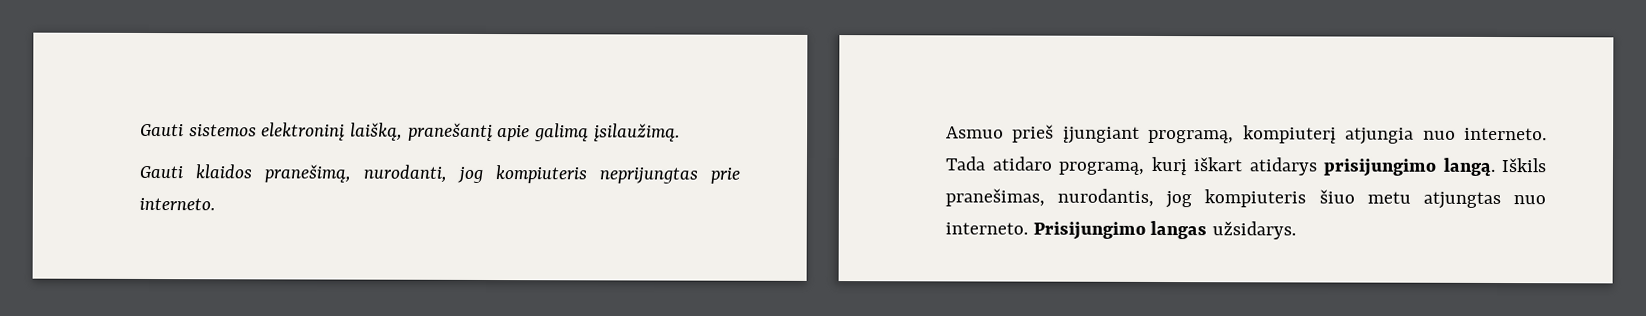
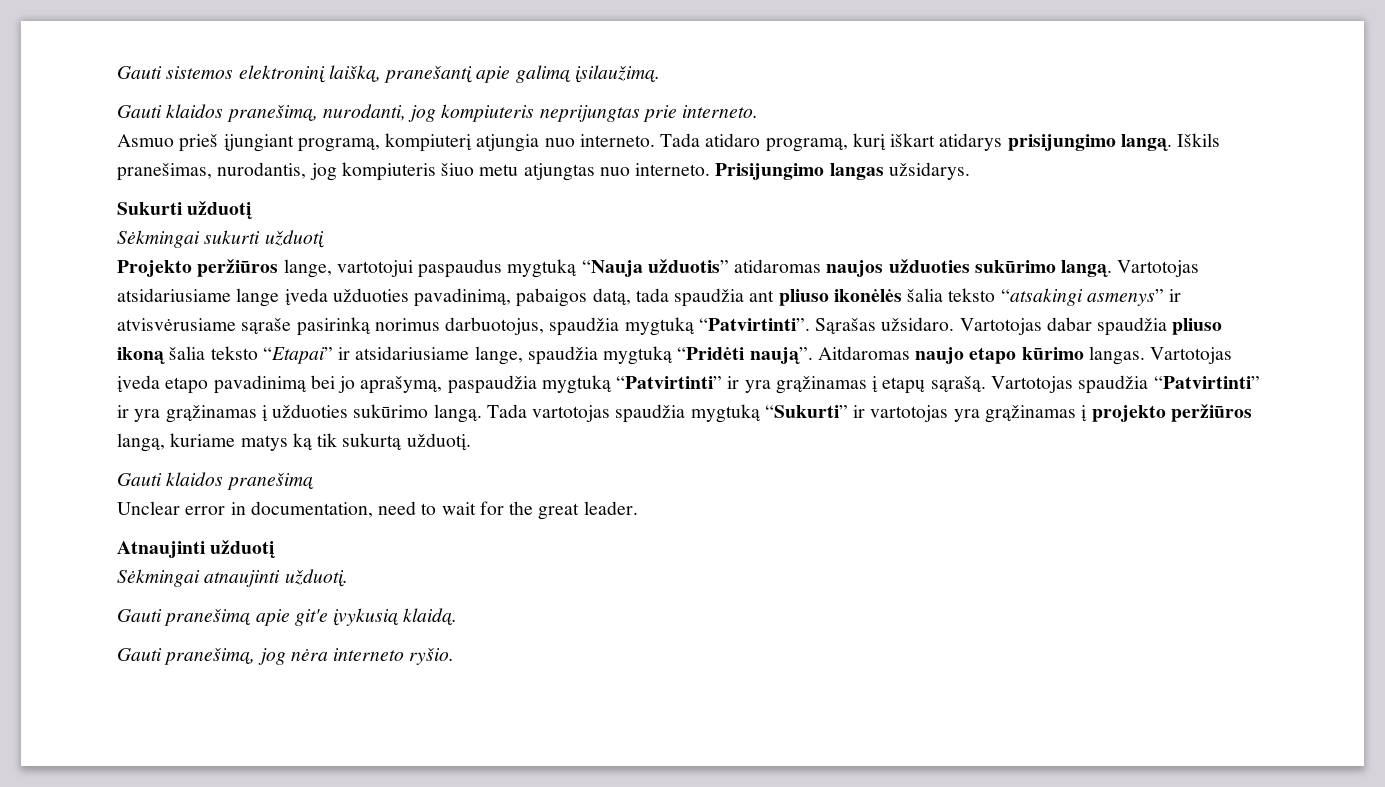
(1297, 230) none -> [117,201,254,219] [117,230,324,248] [117,259,1200,278] [117,288,1182,307] [117,317,1223,336] [117,346,1233,365] [117,375,1260,394] [117,404,1252,423] [117,433,471,452] [117,472,314,490] [117,501,638,520] [117,540,277,558] [117,569,348,587] [117,608,458,626] [117,648,455,665] // Sukurti užduotį // Sėkmingai sukurti užduotį // Projekto peržiūros lange, vartotojui paspaudus mygtuką “Nauja užduotis” atidaromas naujos užduoties sukūrimo langą. Vartotojas atsidariusiame lange įveda užduoties pavadinimą, pabaigos datą, tada spaudžia ant pliuso ikonėlės šalia teksto “atsakingi asmenys” ir atvisvėrusiame sąraše pasirinką norimus darbuotojus, spaudžia mygtuką “Patvirtinti”. Sąrašas užsidaro. Vartotojas dabar spaudžia pliuso ikoną šalia teksto “Etapai” ir atsidariusiame lange, spaudžia mygtuką “Pridėti naują”. Aitdaromas naujo etapo kūrimo langas. Vartotojas įveda etapo pavadinimą bei jo aprašymą, paspaudžia mygtuką “Patvirtinti” ir yra grąžinamas į etapų sąrašą. Vartotojas spaudžia “Patvirtinti” ir yra grąžinamas į užduoties sukūrimo langą. Tada vartotojas spaudžia mygtuką “Sukurti” ir vartotojas yra grąžinamas į projekto peržiūros langą, kuriame matys ką tik sukurtą užduotį. // Gauti klaidos pranešimą // Unclear error in documentation, need to wait for the great leader. // Atnaujinti užduotį // Sėkmingai atnaujinti užduotį. // Gauti pranešimą apie git'e įvykusią klaidą. // Gauti pranešimą, jog nėra interneto ryšio.

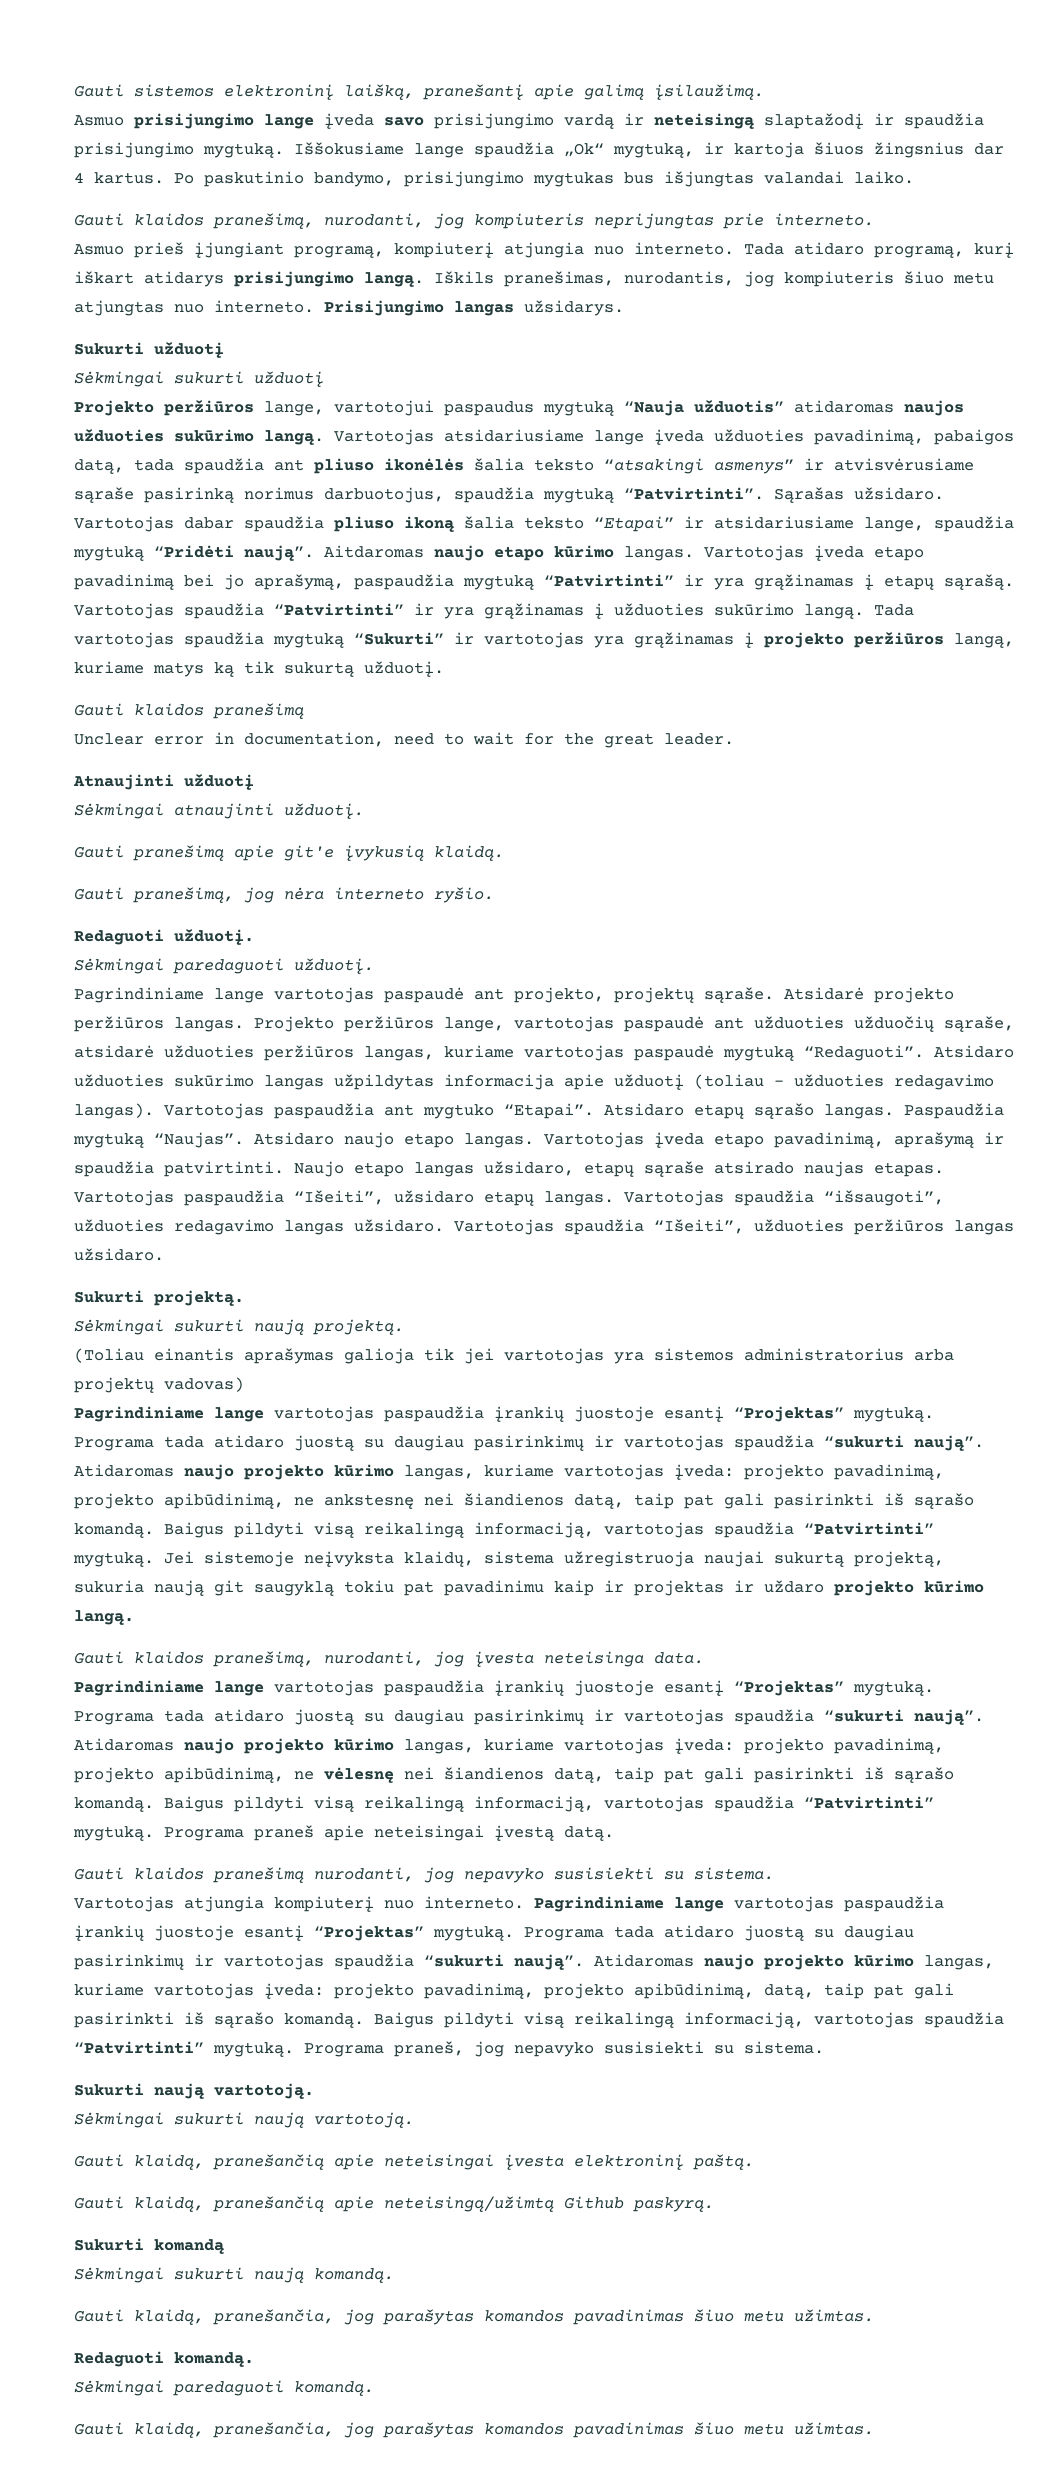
(660, 74) none -> [74,113,984,129] [74,142,1004,158] [74,171,914,187] // Asmuo prisijungimo lange įveda savo prisijungimo vardą ir neteisingą slaptažodį ir spaudžia prisijungimo mygtuką. Iššokusiame lange spaudžia „Ok“ mygtuką, ir kartoja šiuos žingsnius dar 4 kartus. Po paskutinio bandymo, prisijungimo mygtukas bus išjungtas valandai laiko.
(455, 656) none -> [74,929,254,945] [74,958,374,974] [74,987,954,1003] [74,1016,1014,1032] [74,1045,1014,1061] [74,1074,994,1090] [74,1103,1004,1119] [73,1132,1004,1148] [74,1161,944,1177] [74,1190,944,1206] [74,1219,1014,1235] [74,1248,164,1261] [74,1290,244,1306] [74,1319,404,1335] [74,1348,954,1364] [74,1377,244,1393] [74,1406,934,1422] [74,1435,984,1451] [74,1464,944,1480] [74,1493,974,1509] [74,1522,934,1538] [73,1551,944,1567] [74,1580,984,1596] [74,1610,134,1625] [74,1651,704,1667] [74,1680,934,1696] [74,1709,984,1725] [74,1738,944,1754] [74,1767,954,1783] [74,1796,934,1812] [73,1825,614,1841] [74,1867,774,1883] [74,1896,944,1912] [74,1925,914,1941] [74,1954,994,1970] [74,1983,954,1999] [74,2012,1004,2028] [74,2041,824,2057] [74,2083,314,2099] [74,2112,414,2128] [74,2154,754,2170] [74,2196,714,2212] [74,2238,224,2254] [74,2267,394,2283] [74,2309,874,2325] [74,2351,254,2367] [74,2380,374,2396] [74,2422,874,2438] // Redaguoti užduotį. // Sėkmingai paredaguoti užduotį. // Pagrindiniame lange vartotojas paspaudė ant projekto, projektų sąraše. Atsidarė projekto peržiūros langas. Projekto peržiūros lange, vartotojas paspaudė ant užduoties užduočių sąraše, atsidarė užduoties peržiūros langas, kuriame vartotojas paspaudė mygtuką “Redaguoti”. Atsidaro užduoties sukūrimo langas užpildytas informacija apie užduotį (toliau - užduoties redagavimo langas). Vartotojas paspaudžia ant mygtuko “Etapai”. Atsidaro etapų sąrašo langas. Paspaudžia mygtuką “Naujas”. Atsidaro naujo etapo langas. Vartotojas įveda etapo pavadinimą, aprašymą ir spaudžia patvirtinti. Naujo etapo langas užsidaro, etapų sąraše atsirado naujas etapas. Vartotojas paspaudžia “Išeiti”, užsidaro etapų langas. Vartotojas spaudžia “išsaugoti”, užduoties redagavimo langas užsidaro. Vartotojas spaudžia “Išeiti”, užduoties peržiūros langas užsidaro. // Sukurti projektą. // Sėkmingai sukurti naują projektą. // (Toliau einantis aprašymas galioja tik jei vartotojas yra sistemos administratorius arba projektų vadovas) // Pagrindiniame lange vartotojas paspaudžia įrankių juostoje esantį “Projektas” mygtuką. Programa tada atidaro juostą su daugiau pasirinkimų ir vartotojas spaudžia “sukurti naują”. Atidaromas naujo projekto kūrimo langas, kuriame vartotojas įveda: projekto pavadinimą, projekto apibūdinimą, ne ankstesnę nei šiandienos datą, taip pat gali pasirinkti iš sąrašo komandą. Baigus pildyti visą reikalingą informaciją, vartotojas spaudžia “Patvirtinti” mygtuką. Jei sistemoje neįvyksta klaidų, sistema užregistruoja naujai sukurtą projektą, sukuria naują git saugyklą tokiu pat pavadinimu kaip ir projektas ir uždaro projekto kūrimo langą. // Gauti klaidos pranešimą, nurodanti, jog įvesta neteisinga data. // Pagrindiniame lange vartotojas paspaudžia įrankių juostoje esantį “Projektas” mygtuką. Programa tada atidaro juostą su daugiau pasirinkimų ir vartotojas spaudžia “sukurti naują”. Atidaromas naujo projekto kūrimo langas, kuriame vartotojas įveda: projekto pavadinimą, projekto apibūdinimą, ne vėlesnę nei šiandienos datą, taip pat gali pasirinkti iš sąrašo komandą. Baigus pildyti visą reikalingą informaciją, vartotojas spaudžia “Patvirtinti” mygtuką. Programa praneš apie neteisingai įvestą datą. // Gauti klaidos pranešimą nurodanti, jog nepavyko susisiekti su sistema. // Vartotojas atjungia kompiuterį nuo interneto. Pagrindiniame lange vartotojas paspaudžia įrankių juostoje esantį “Projektas” mygtuką. Programa tada atidaro juostą su daugiau pasirinkimų ir vartotojas spaudžia “sukurti naują”. Atidaromas naujo projekto kūrimo langas, kuriame vartotojas įveda: projekto pavadinimą, projekto apibūdinimą, datą, taip pat gali pasirinkti iš sąrašo komandą. Baigus pildyti visą reikalingą informaciją, vartotojas spaudžia “Patvirtinti” mygtuką. Programa praneš, jog nepavyko susisiekti su sistema. // Sukurti naują vartotoją. // Sėkmingai sukurti naują vartotoją. // Gauti klaidą, pranešančią apie neteisingai įvesta elektroninį paštą. // Gauti klaidą, pranešančią apie neteisingą/užimtą Github paskyrą. // Sukurti komandą // Sėkmingai sukurti naują komandą. // Gauti klaidą, pranešančia, jog parašytas komandos pavadinimas šiuo metu užimtas. // Redaguoti komandą. // Sėkmingai paredaguoti komandą. // Gauti klaidą, pranešančia, jog parašytas komandos pavadinimas šiuo metu užimtas.

